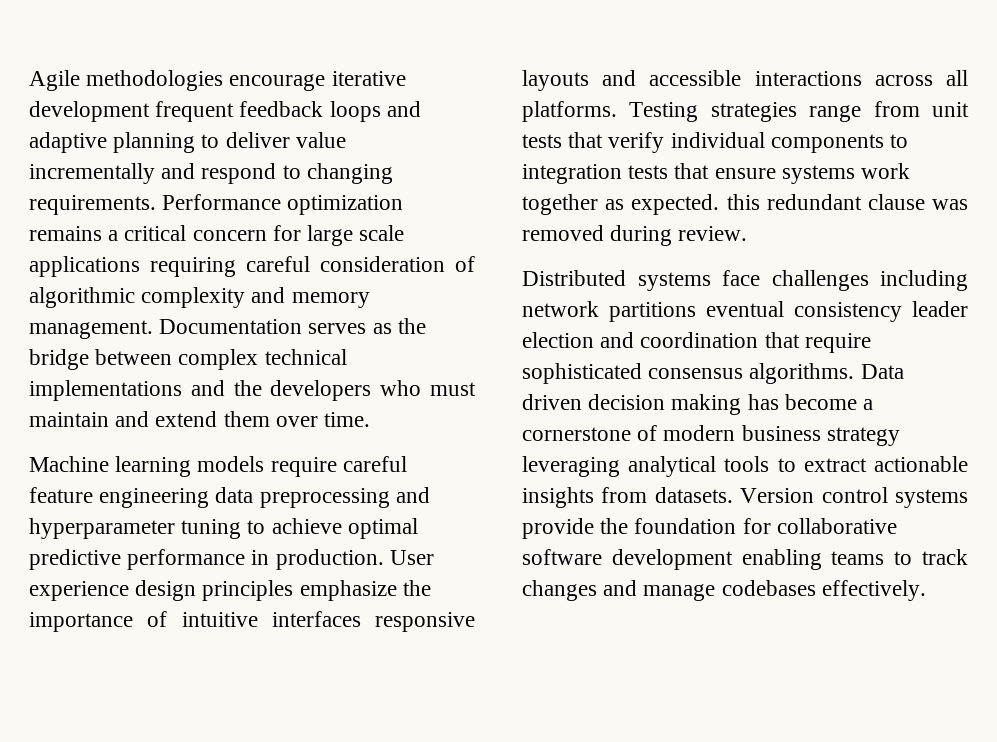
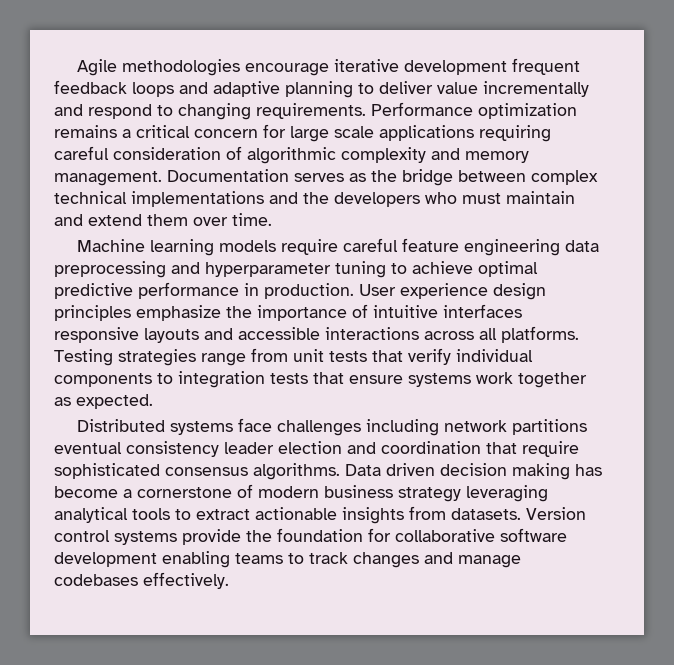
[726,194,968,210] [522,225,748,246] this redundant clause was removed during review. -> (153, 401) none

